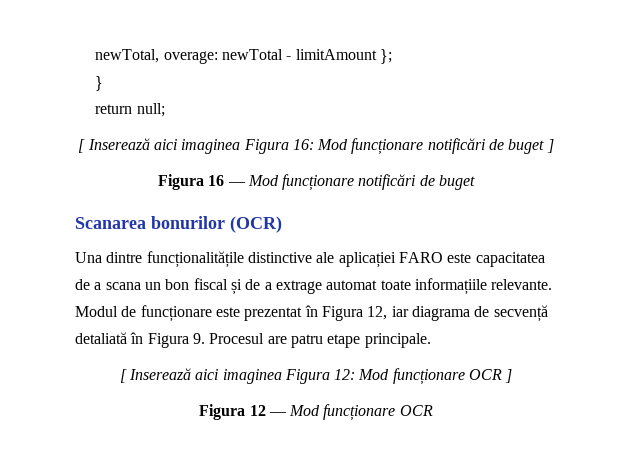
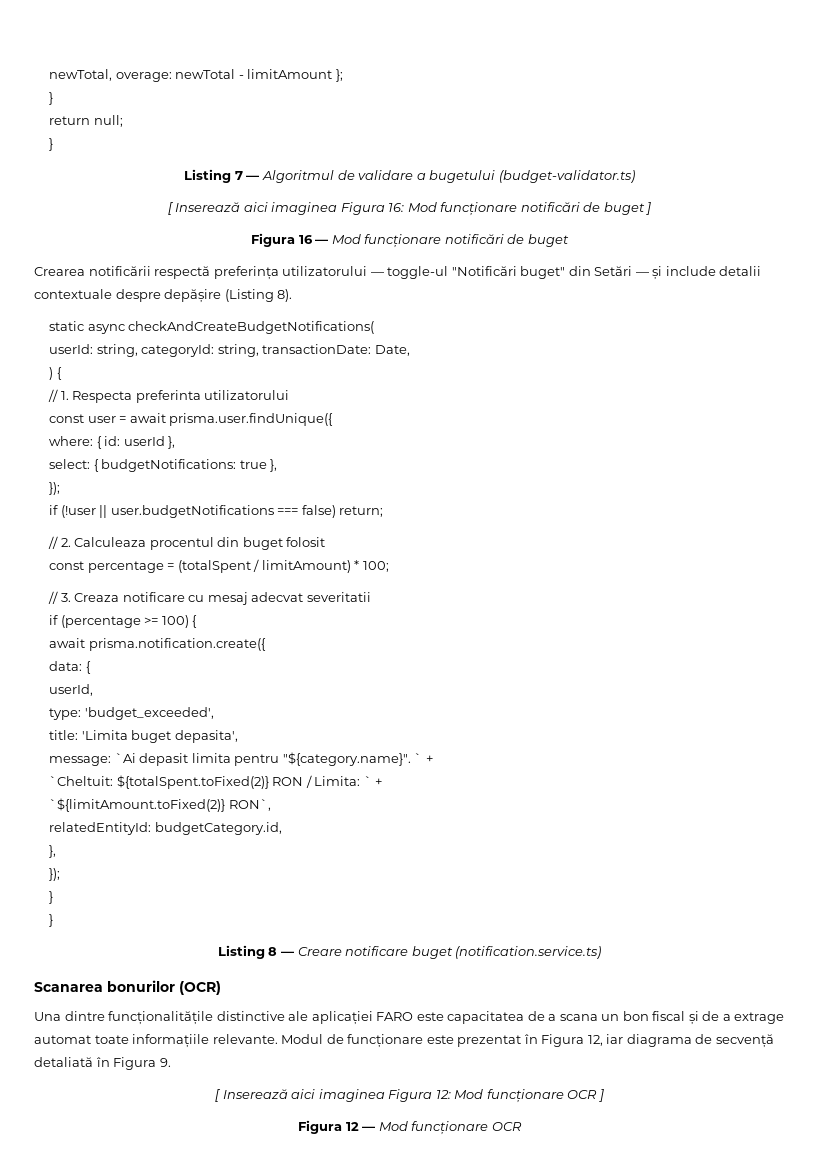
(165, 110) none -> [49,138,54,151] [184,169,635,183] // } // Listing 7 — Algoritmul de validare a bugetului (budget-validator.ts)
(476, 182) none -> [34,266,762,280] [34,289,293,303] [49,321,375,334] [49,344,410,357] [49,367,62,380] [48,389,290,403] [49,413,334,426] [49,436,176,449] [49,459,278,472] [49,482,61,495] [49,505,384,518] [48,536,326,550] [49,559,389,573] [48,591,371,605] [49,615,198,628] [49,638,266,651] [49,661,91,674] [49,684,94,696] [49,707,214,720] [49,730,238,743] [49,752,433,766] [49,775,383,789] [49,798,271,812] [49,822,282,835] [49,845,57,858] [49,868,61,881] [49,891,54,904] [49,914,54,927] [217,945,602,959] // Crearea notificării respectă preferința utilizatorului — toggle-ul "Notificări buget" din Setări — și include detalii contextuale despre depășire (Listing 8). // static async checkAndCreateBudgetNotifications( // userId: string, categoryId: string, transactionDate: Date, // ) { // // 1. Respecta preferinta utilizatorului // const user = await prisma.user.findUnique({ // where: { id: userId }, // select: { budgetNotifications: true }, // }); // if (!user || user.budgetNotifications === false) return; // // 2. Calculeaza procentul din buget folosit // const percentage = (totalSpent / limitAmount) * 100; // // 3. Creaza notificare cu mesaj adecvat severitatii // if (percentage >= 100) { // await prisma.notification.create({ // data: { // userId, // type: 'budget_exceeded', // title: 'Limita buget depasita', // message: `Ai depasit limita pentru "${category.name}". ` + // `Cheltuit: ${totalSpent.toFixed(2)} RON / Limita: ` + // `${limitAmount.toFixed(2)} RON`, // relatedEntityId: budgetCategory.id, // }, // }); // } // } // Listing 8 — Creare notificare buget (notification.service.ts)
[209,333,431,348] Procesul are patru etape principale. -> (171, 1062) none

